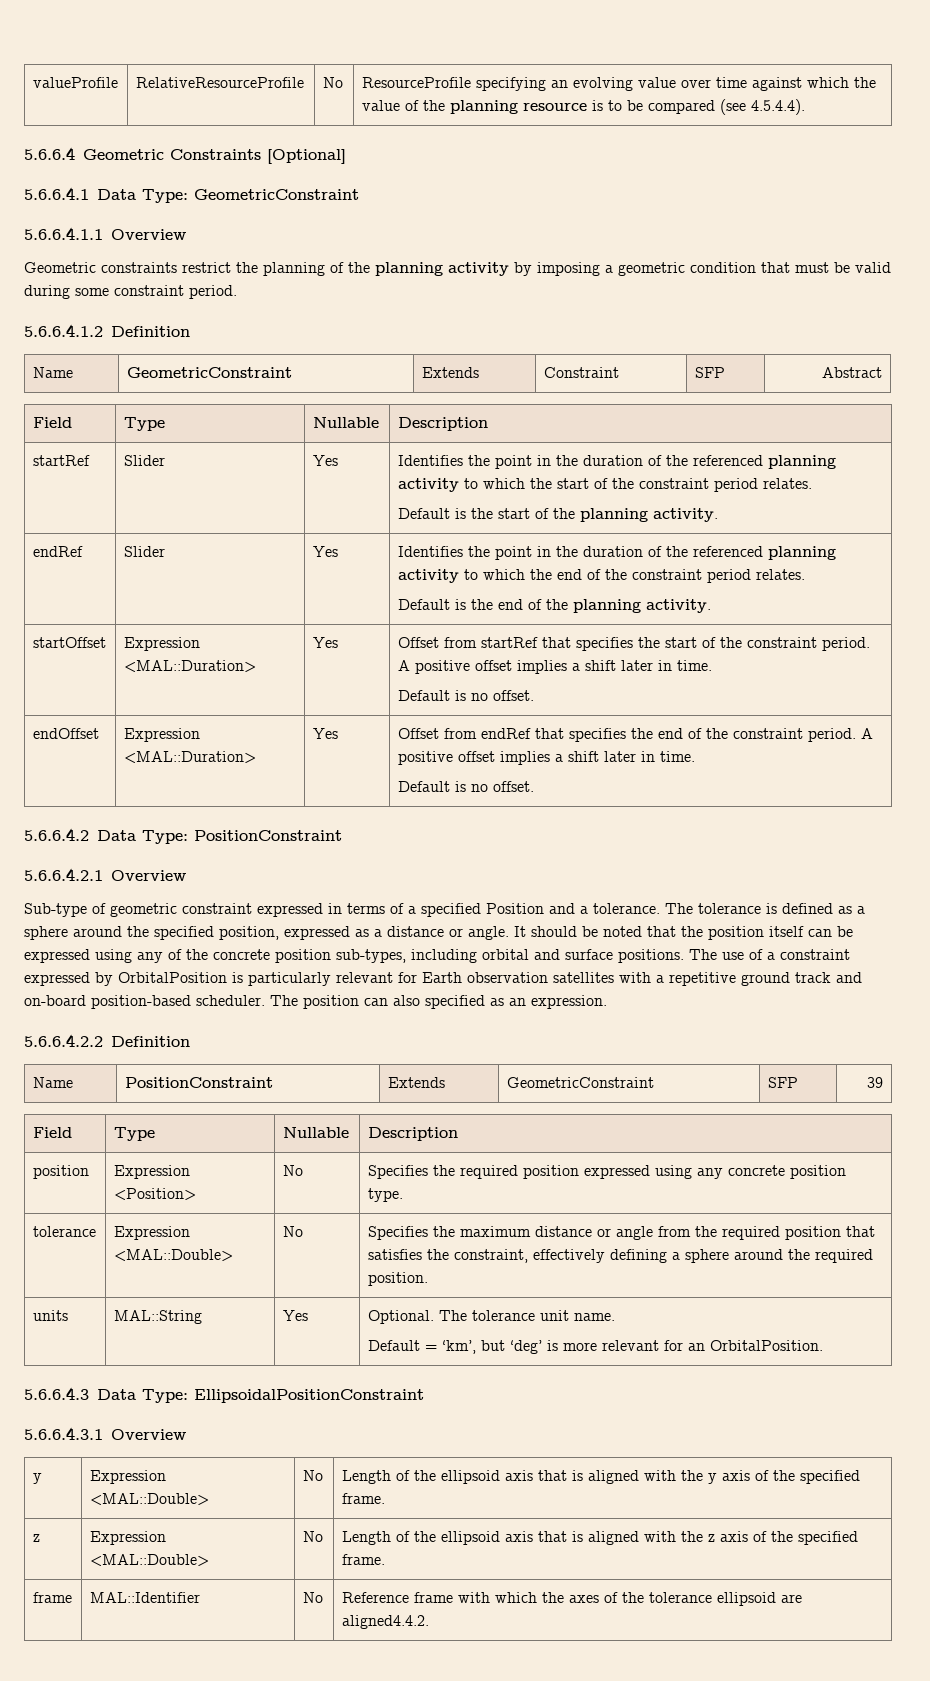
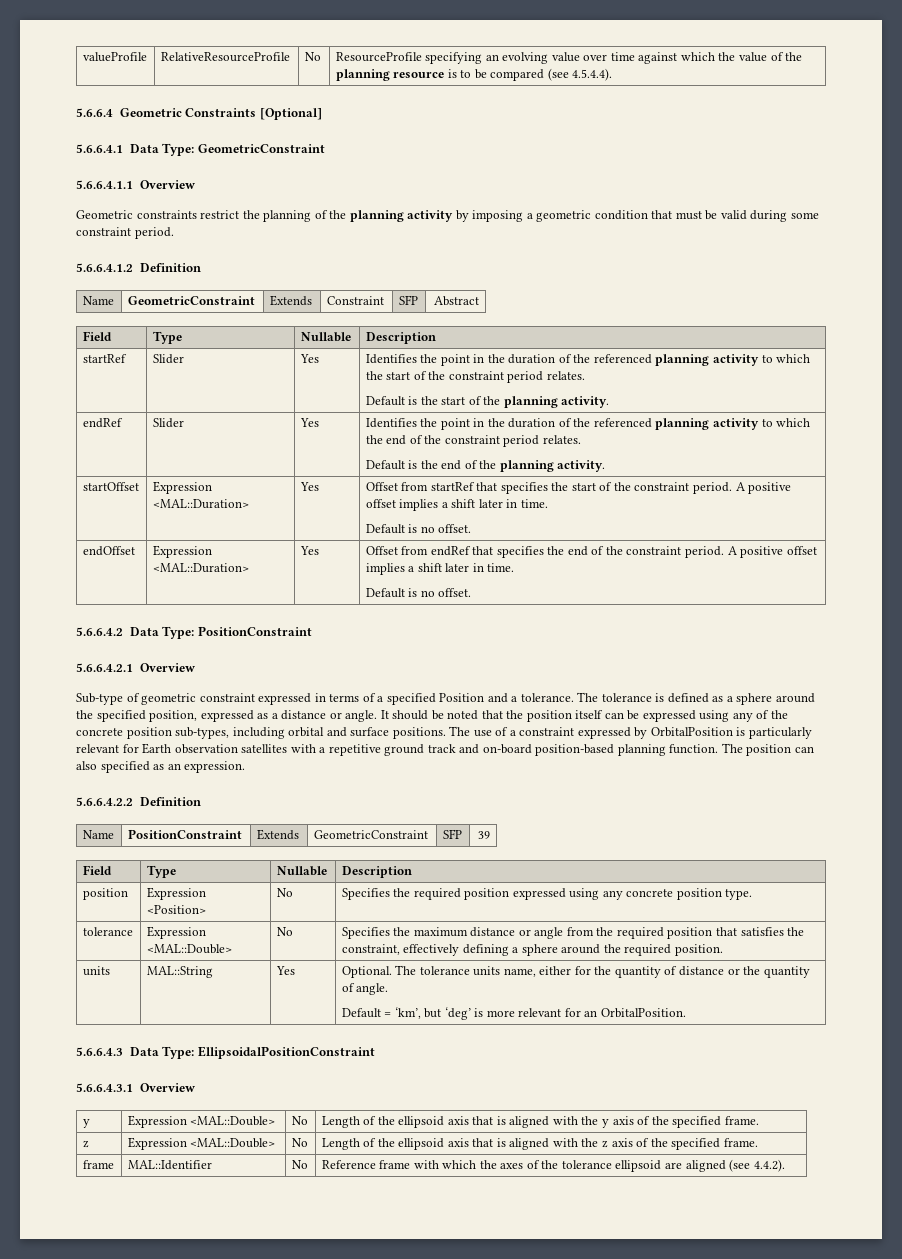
[196,995,265,1006] scheduler. -> [617,744,719,756] planning function.
[539,1310,615,1321] unit name. -> [473,966,810,978] [341,983,389,995] units name, either for the quantity of distance or the quantity of angle.
[341,1615,429,1629] aligned4.4.2. -> [685,1159,785,1172] aligned (see 4.4.2).

